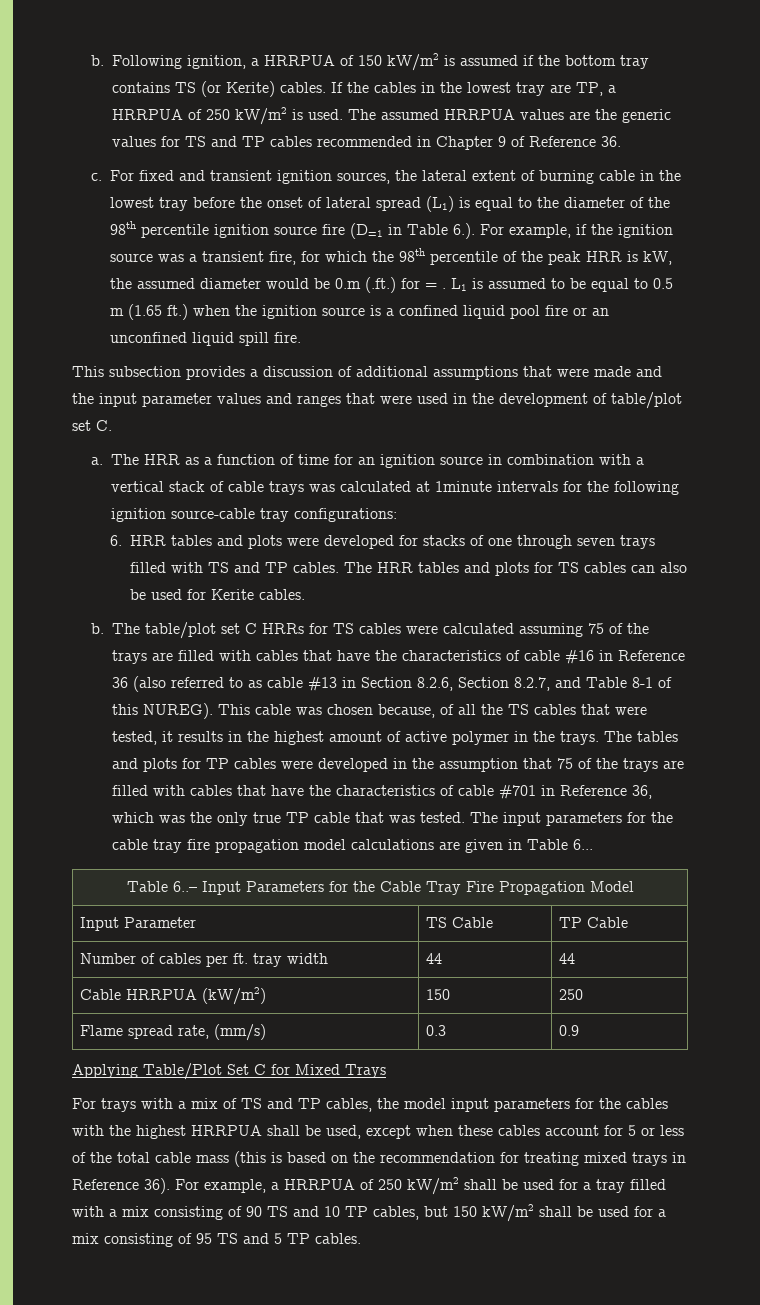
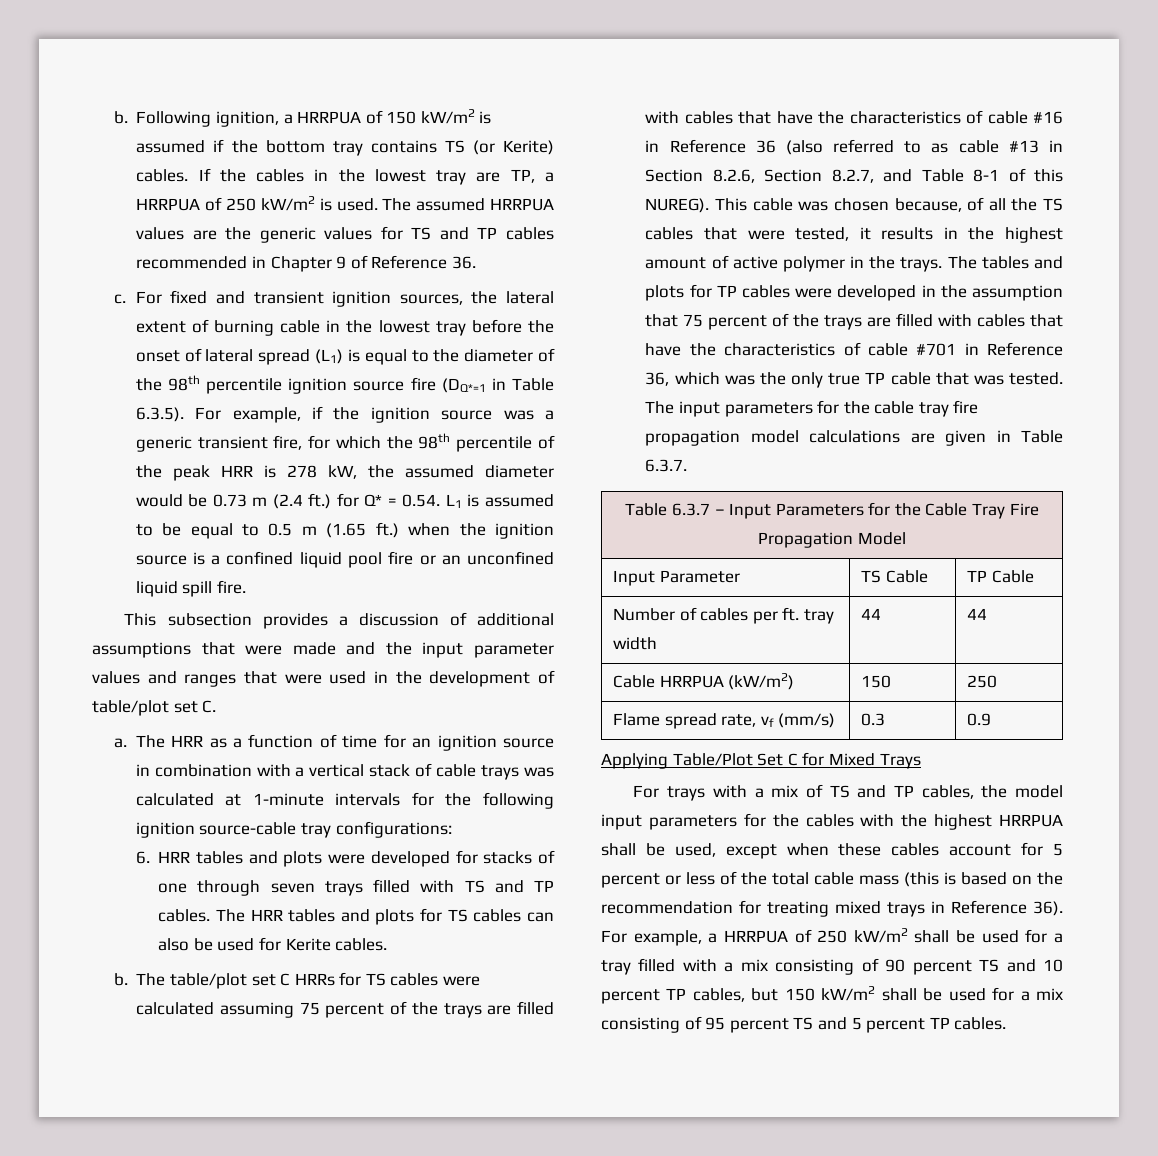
[349,223,475,239] (D=1 in Table 6.). -> [441,378,554,393] [135,407,184,422] (DQ*=1 in Table 6.3.5).
(197, 258) none -> [135,436,192,452] generic
(638, 256) none -> [286,465,317,478] 278
[334,277,446,293] 0.m (.ft.) for = . -> [212,493,441,509] 0.73 m (2.4 ft.) for Q* = 0.54.
[434,481,492,492] 1minute -> [252,793,324,806] 1-minute
(604, 628) none -> [325,1003,385,1018] percent
(573, 763) none -> [708,315,768,330] percent
[572,839,593,850] [126,881,197,892] 6... // Table 6..– -> [645,459,688,472] [625,503,725,516] 6.3.7. // Table 6.3.7 –
(210, 1032) none -> [760,716,774,727] vf
(636, 1130) none -> [601,873,660,888] percent
(262, 1211) none -> [912,960,972,975] percent
(340, 1211) none -> [601,989,660,1004] percent
(212, 1238) none -> [729,1018,789,1033] percent
(282, 1238) none -> [866,1018,926,1033] percent

